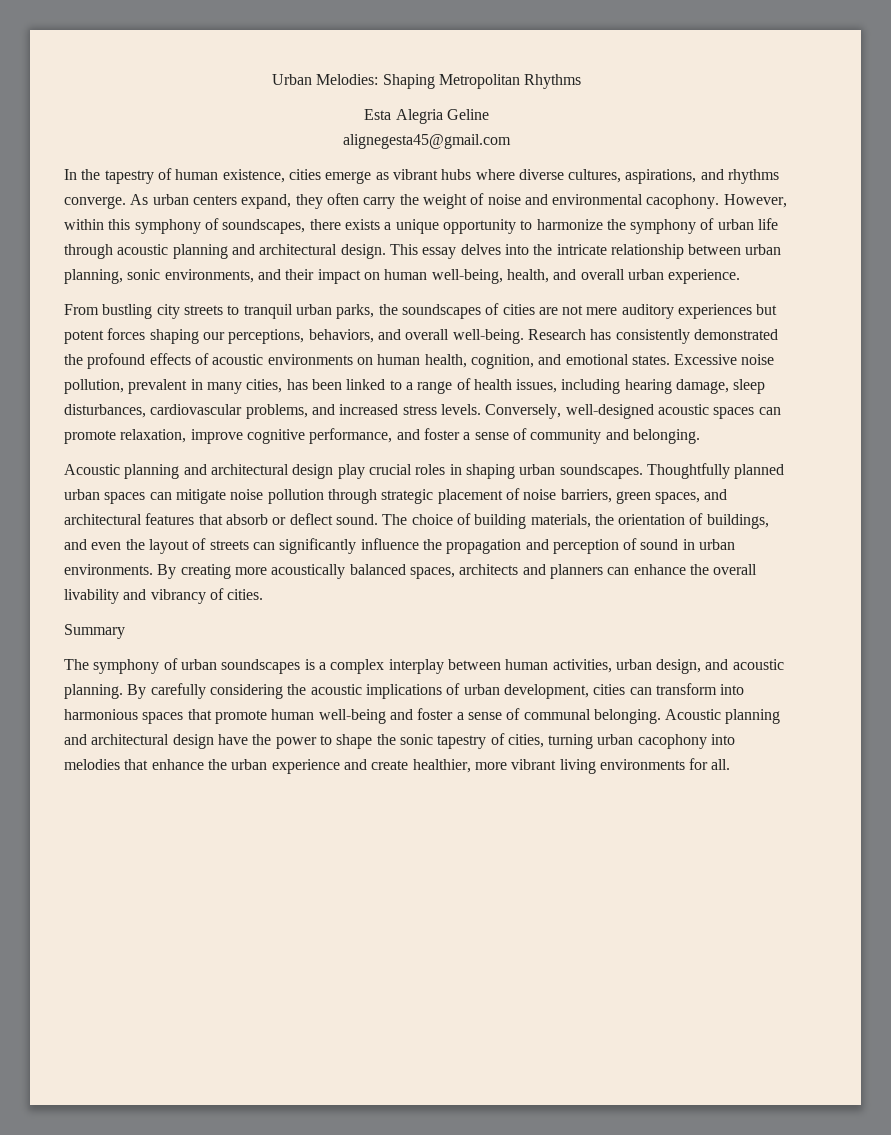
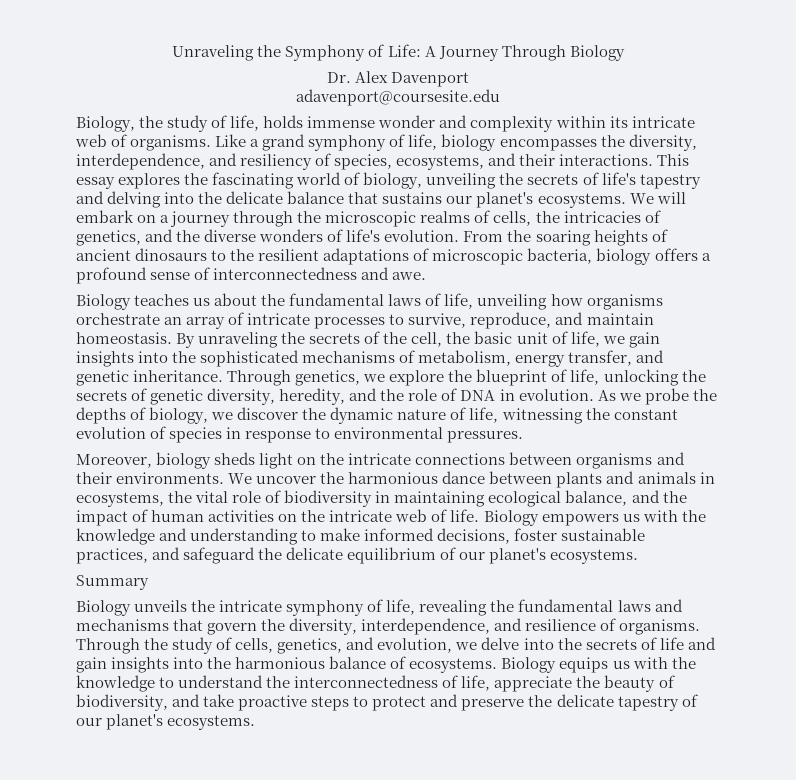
[271,74,582,89] [364,109,489,124] [343,134,511,149] [64,168,780,184] [64,193,787,209] [64,218,779,234] [64,244,782,259] [64,269,741,284] [64,303,778,319] [64,328,778,344] [64,353,775,369] [64,378,766,394] [64,404,781,419] [64,428,700,444] [64,463,785,479] [64,488,728,504] [64,513,769,529] [64,538,736,554] [64,564,758,579] [64,588,264,604] [64,624,125,639] [64,658,784,674] [64,683,745,699] [64,708,781,724] [64,733,736,749] [64,758,731,774] Urban Melodies: Shaping Metropolitan Rhythms // Esta Alegria Geline // alignegesta45@gmail.com // In the tapestry of human existence, cities emerge as vibrant hubs where diverse cultures, aspirations, and rhythms converge. As urban centers expand, they often carry the weight of noise and environmental cacophony. However, within this symphony of soundscapes, there exists a unique opportunity to harmonize the symphony of urban life through acoustic planning and architectural design. This essay delves into the intricate relationship between urban planning, sonic environments, and their impact on human well-being, health, and overall urban experience. // From bustling city streets to tranquil urban parks, the soundscapes of cities are not mere auditory experiences but potent forces shaping our perceptions, behaviors, and overall well-being. Research has consistently demonstrated the profound effects of acoustic environments on human health, cognition, and emotional states. Excessive noise pollution, prevalent in many cities, has been linked to a range of health issues, including hearing damage, sleep disturbances, cardiovascular problems, and increased stress levels. Conversely, well-designed acoustic spaces can promote relaxation, improve cognitive performance, and foster a sense of community and belonging. // Acoustic planning and architectural design play crucial roles in shaping urban soundscapes. Thoughtfully planned urban spaces can mitigate noise pollution through strategic placement of noise barriers, green spaces, and architectural features that absorb or deflect sound. The choice of building materials, the orientation of buildings, and even the layout of streets can significantly influence the propagation and perception of sound in urban environments. By creating more acoustically balanced spaces, architects and planners can enhance the overall livability and vibrancy of cities. // Summary // The symphony of urban soundscapes is a complex interplay between human activities, urban design, and acoustic planning. By carefully considering the acoustic implications of urban development, cities can transform into harmonious spaces that promote human well-being and foster a sense of communal belonging. Acoustic planning and architectural design have the power to shape the sonic tapestry of cities, turning urban cacophony into melodies that enhance the urban experience and create healthier, more vibrant living environments for all. -> [172,44,625,61] [326,71,470,87] [296,89,500,106] [76,115,695,132] [75,134,697,151] [76,153,690,170] [76,172,701,189] [76,191,686,208] [76,210,661,227] [76,229,668,246] [76,248,711,265] [76,267,427,284] [76,293,663,310] [76,312,654,329] [76,331,660,348] [76,350,665,367] [76,369,706,386] [76,388,717,405] [76,407,678,424] [76,426,524,443] [76,452,685,469] [76,471,715,488] [76,490,687,507] [76,509,706,526] [76,528,646,545] [76,547,639,564] [76,575,149,590] [76,599,683,616] [76,618,701,635] [76,637,716,654] [76,656,696,673] [76,675,675,692] [76,694,698,711] [76,714,256,730] Unraveling the Symphony of Life: A Journey Through Biology // Dr. Alex Davenport // adavenport@coursesite.edu // Biology, the study of life, holds immense wonder and complexity within its intricate web of organisms. Like a grand symphony of life, biology encompasses the diversity, interdependence, and resiliency of species, ecosystems, and their interactions. This essay explores the fascinating world of biology, unveiling the secrets of life's tapestry and delving into the delicate balance that sustains our planet's ecosystems. We will embark on a journey through the microscopic realms of cells, the intricacies of genetics, and the diverse wonders of life's evolution. From the soaring heights of ancient dinosaurs to the resilient adaptations of microscopic bacteria, biology offers a profound sense of interconnectedness and awe. // Biology teaches us about the fundamental laws of life, unveiling how organisms orchestrate an array of intricate processes to survive, reproduce, and maintain homeostasis. By unraveling the secrets of the cell, the basic unit of life, we gain insights into the sophisticated mechanisms of metabolism, energy transfer, and genetic inheritance. Through genetics, we explore the blueprint of life, unlocking the secrets of genetic diversity, heredity, and the role of DNA in evolution. As we probe the depths of biology, we discover the dynamic nature of life, witnessing the constant evolution of species in response to environmental pressures. // Moreover, biology sheds light on the intricate connections between organisms and their environments. We uncover the harmonious dance between plants and animals in ecosystems, the vital role of biodiversity in maintaining ecological balance, and the impact of human activities on the intricate web of life. Biology empowers us with the knowledge and understanding to make informed decisions, foster sustainable practices, and safeguard the delicate equilibrium of our planet's ecosystems. // Summary // Biology unveils the intricate symphony of life, revealing the fundamental laws and mechanisms that govern the diversity, interdependence, and resilience of organisms. Through the study of cells, genetics, and evolution, we delve into the secrets of life and gain insights into the harmonious balance of ecosystems. Biology equips us with the knowledge to understand the interconnectedness of life, appreciate the beauty of biodiversity, and take proactive steps to protect and preserve the delicate tapestry of our planet's ecosystems.

